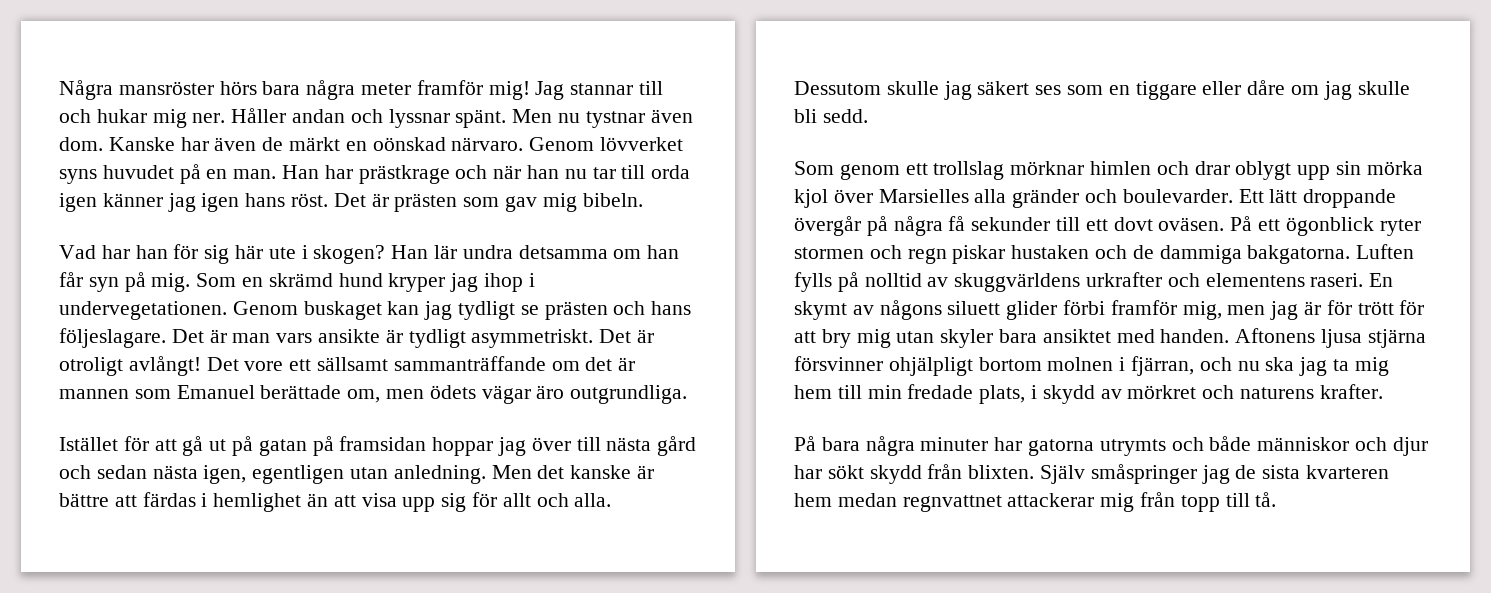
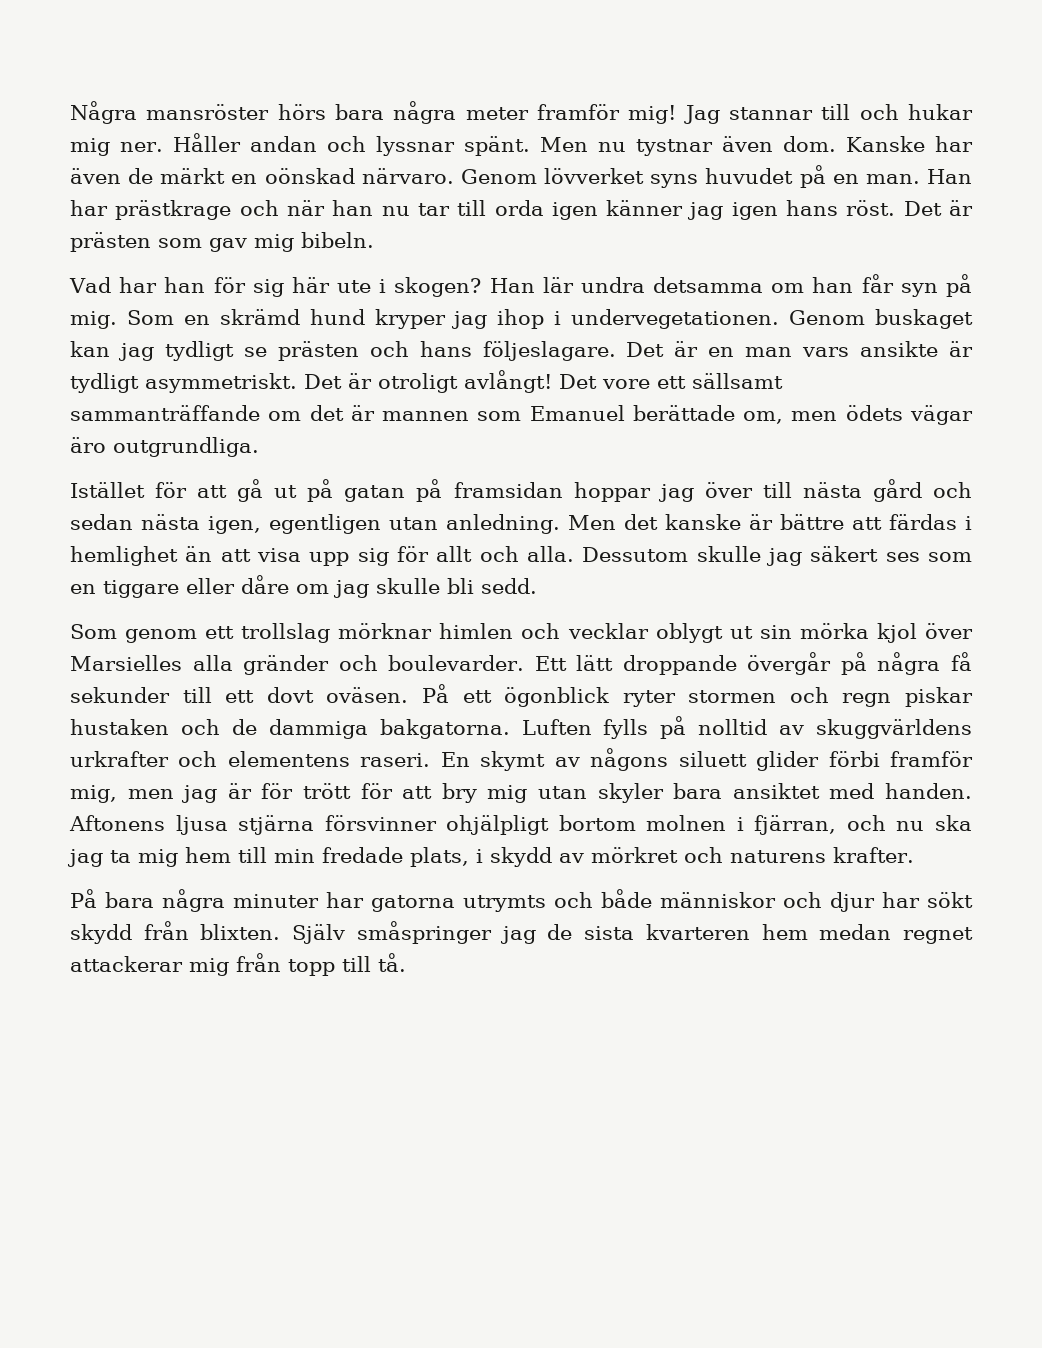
(227, 336) none -> [708,347,735,357] en
[1194,161,1331,180] drar oblygt upp -> [567,623,753,643] vecklar oblygt ut
[902,495,1002,512] regnvattnet -> [903,927,974,944] regnet

